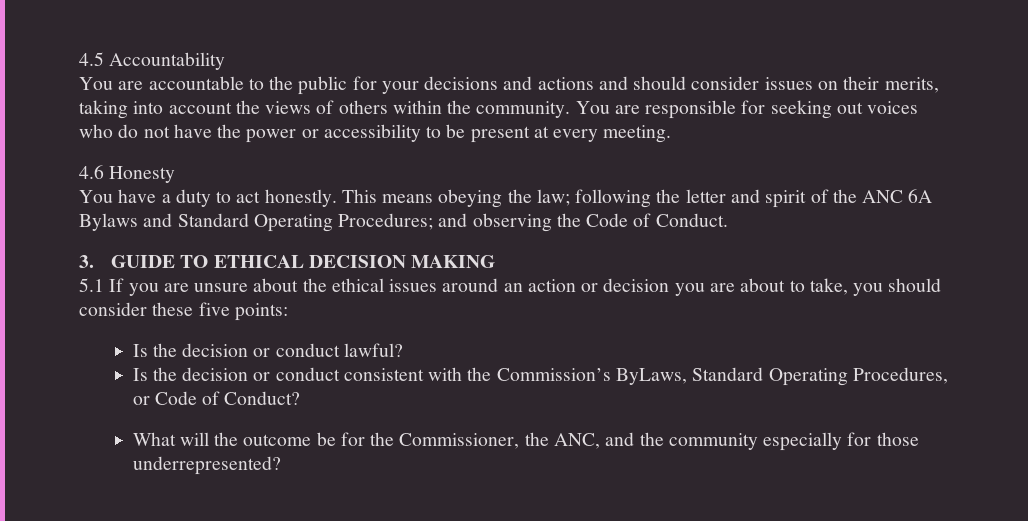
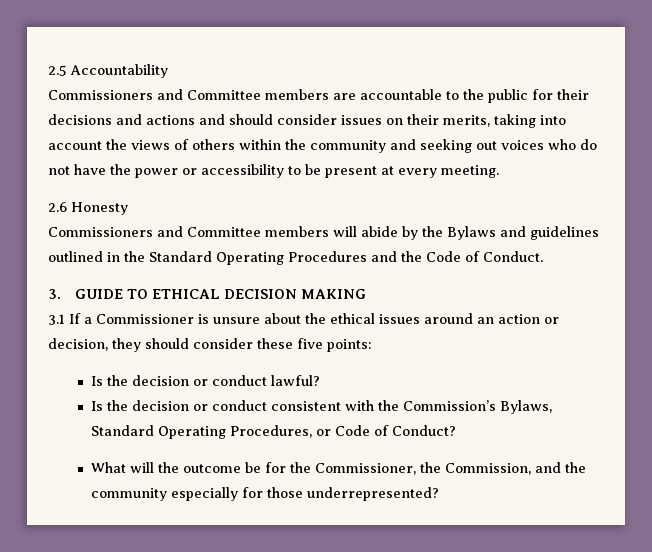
[79,52,104,66] 4.5 -> [48,65,67,76] 2.5
[79,77,113,90] You -> [48,89,329,100] Commissioners and Committee members
[381,81,419,94] your -> [557,89,589,100] their
[476,100,766,119] community. You are responsible for -> [310,139,416,153] community and
[79,165,104,179] 4.6 -> [48,202,67,212] 2.6
[79,189,933,208] [79,213,552,232] You have a duty to act honestly. This means obeying the law; following the letter and spirit of the ANC 6A Bylaws and Standard Operating Procedures; and observing -> [48,226,599,240] [48,251,397,265] Commissioners and Committee members will abide by the Bylaws and guidelines outlined in the Standard Operating Procedures and
[79,278,189,296] 5.1 If you are -> [48,313,209,325] 3.1 If a Commissioner is
[603,278,884,296] decision you are about to take, you -> [48,338,141,352] decision, they
[615,368,687,385] ByLaws, -> [499,400,552,414] Bylaws,
[553,433,600,449] ANC, -> [444,463,531,475] Commission,

